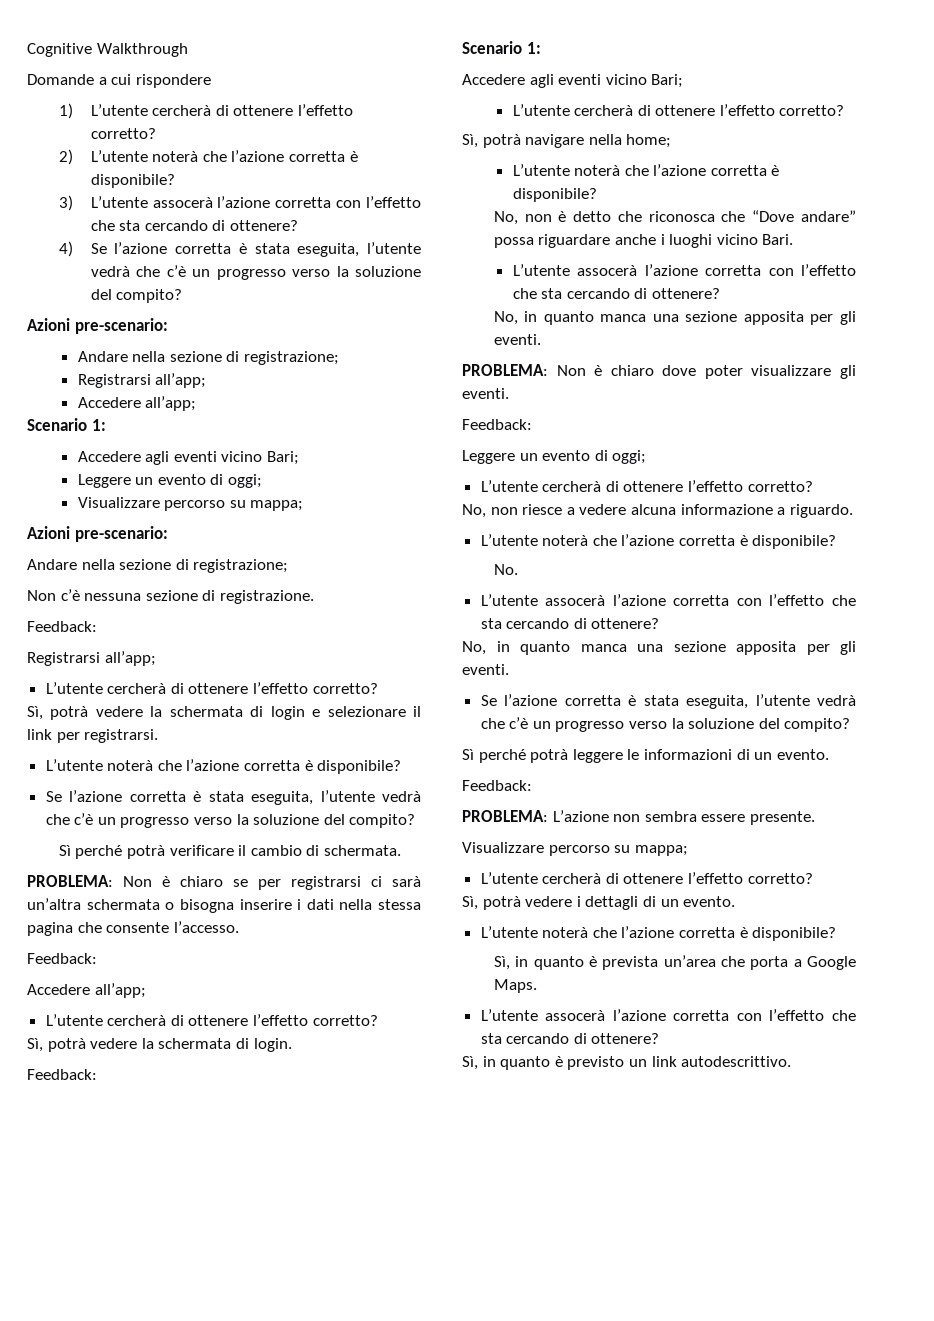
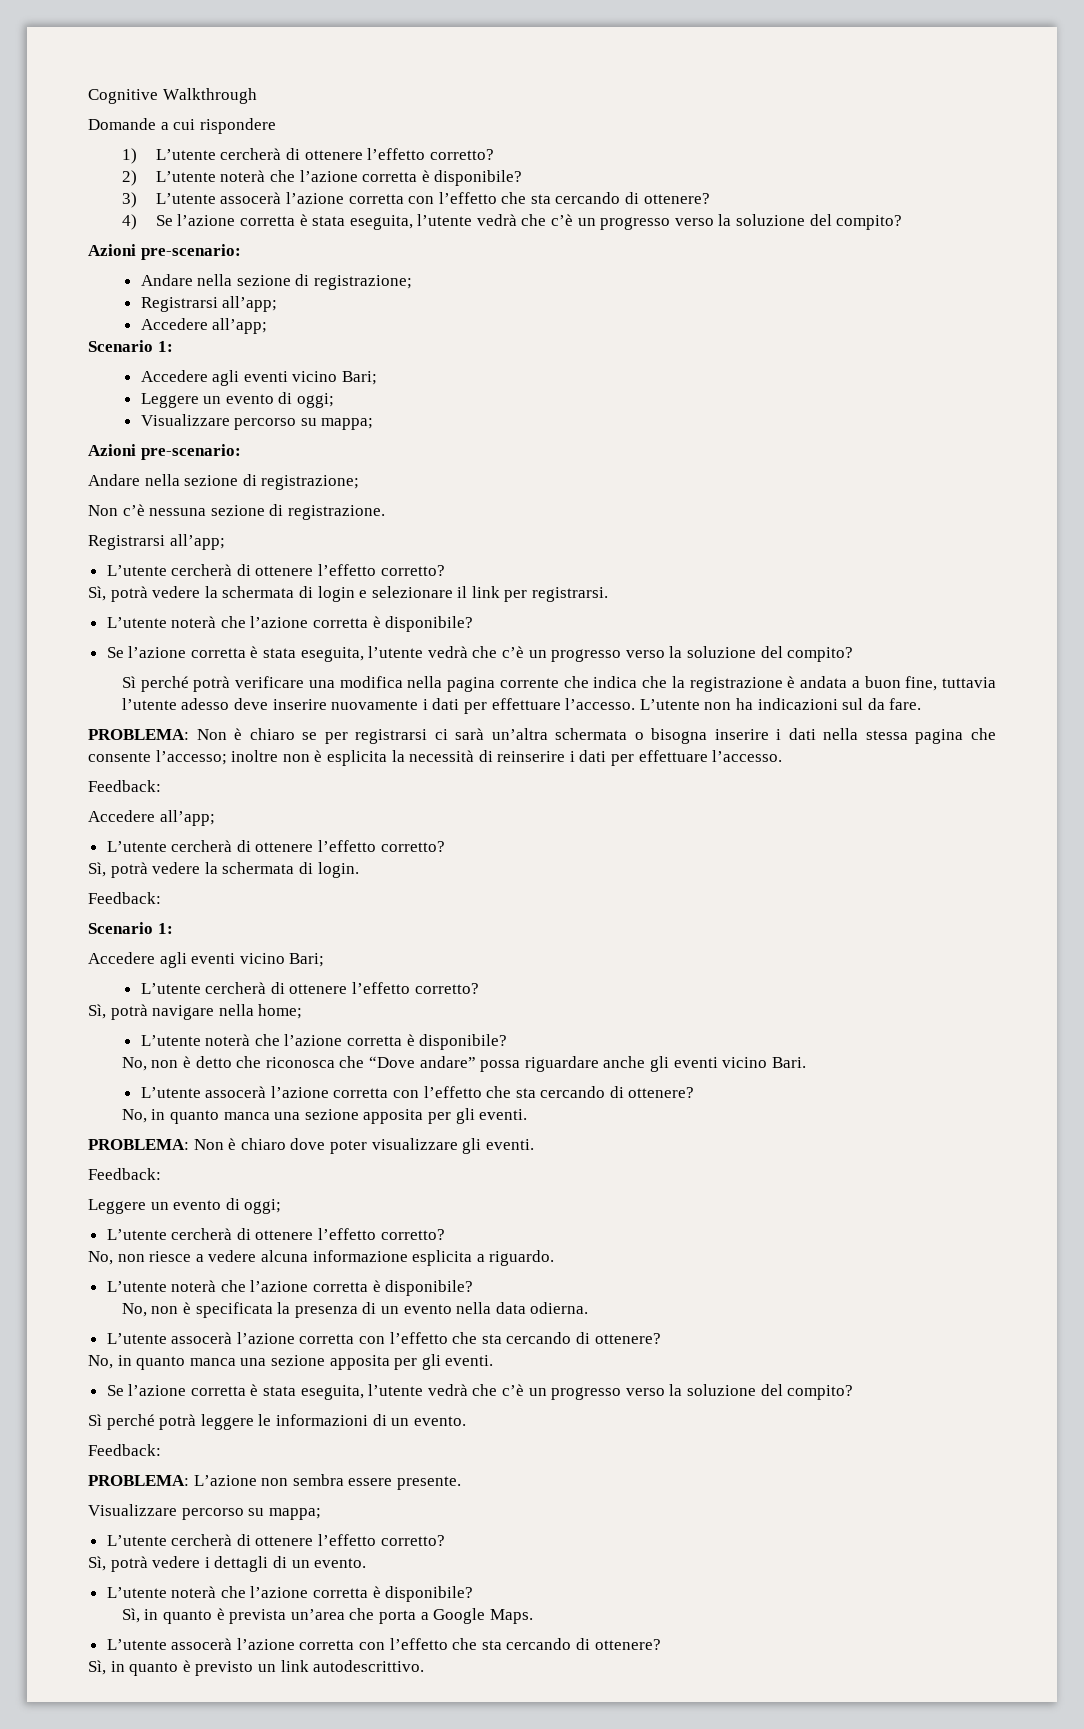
[27,621,97,632] // Feedback: -> (385, 512) none
[238,845,401,856] il cambio di schermata. -> [308,676,997,692] [121,698,922,714] una modifica nella pagina corrente che indica che la registrazione è andata a buon fine, tuttavia l’utente adesso deve inserire nuovamente i dati per effettuare l’accesso. L’utente non ha indicazioni sul da fare.
(170, 927) none -> [155,750,708,766] l’accesso; inoltre non è esplicita la necessità di reinserire i dati per effettuare
[660,234,713,248] i luoghi -> [649,1056,718,1072] gli eventi
(773, 509) none -> [412,1250,473,1266] esplicita
[493,564,518,575] No. -> [121,1302,589,1318] No, non è specificata la presenza di un evento nella data odierna.

